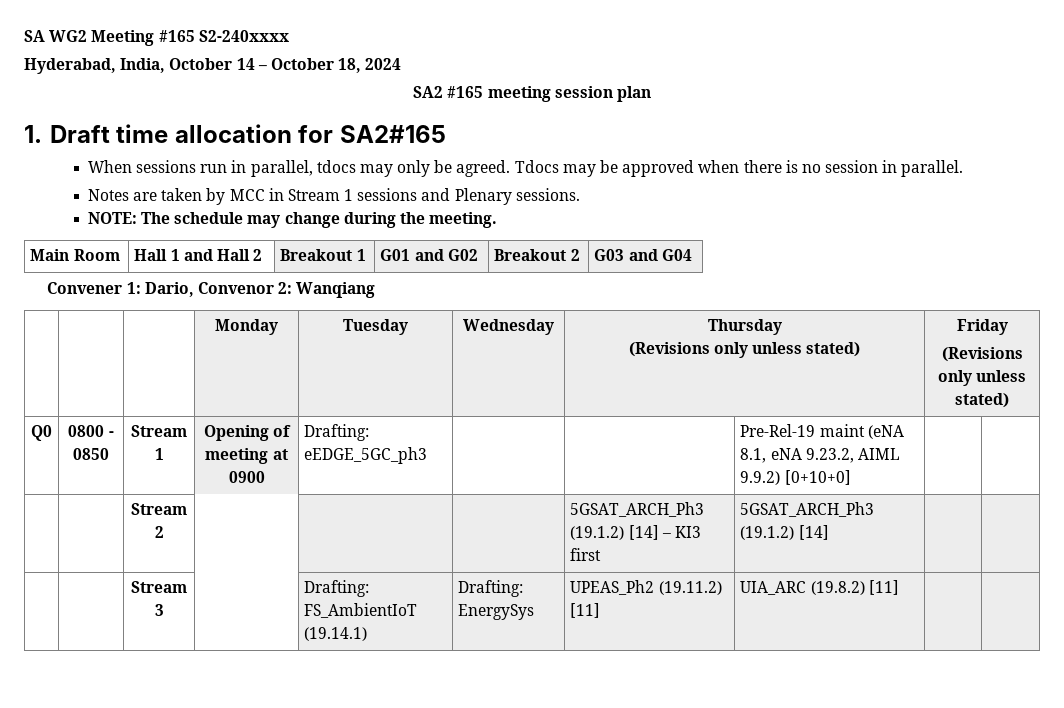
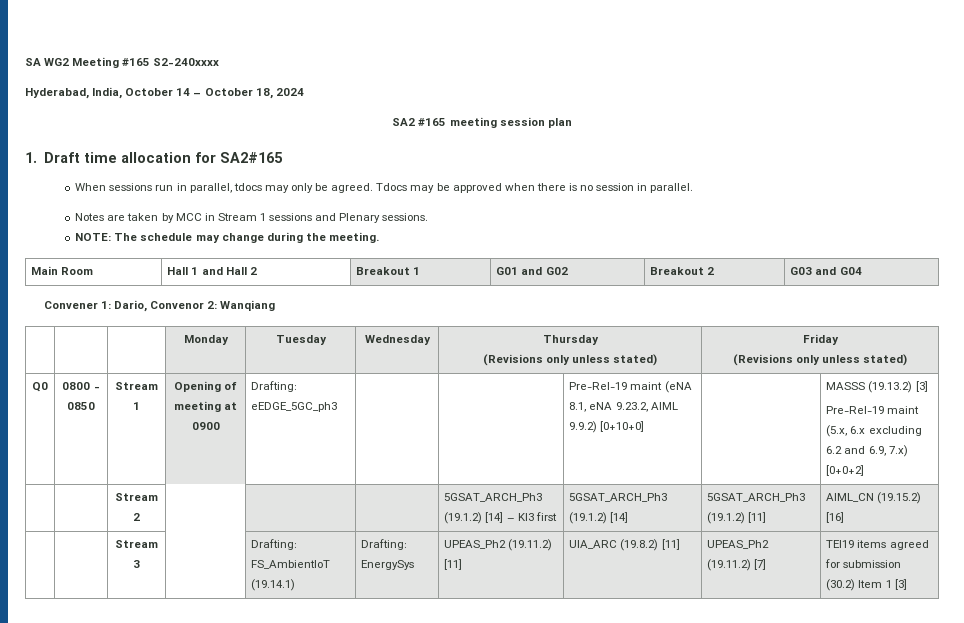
(851, 477) none -> [826,381,928,393] [826,406,920,414] [826,425,922,437] [826,445,908,457] [826,465,865,476] MASSS (19.13.2) [3] // Pre-Rel-19 maint (5.x, 6.x excluding 6.2 and 6.9, 7.x) [0+0+2]
(829, 532) | -> [707,493,806,502] [707,512,767,524] [826,492,922,504] [826,512,845,523] 5GSAT_ARCH_Ph3 (19.1.2) [11] | AIML_CN (19.15.2) [16]
(899, 587) | -> [707,540,770,549] [707,559,767,571] [826,540,929,550] [825,559,902,568] [826,579,907,591] UPEAS_Ph2 (19.11.2) [7] | TEI19 items agreed for submission (30.2) Item 1 [3]

